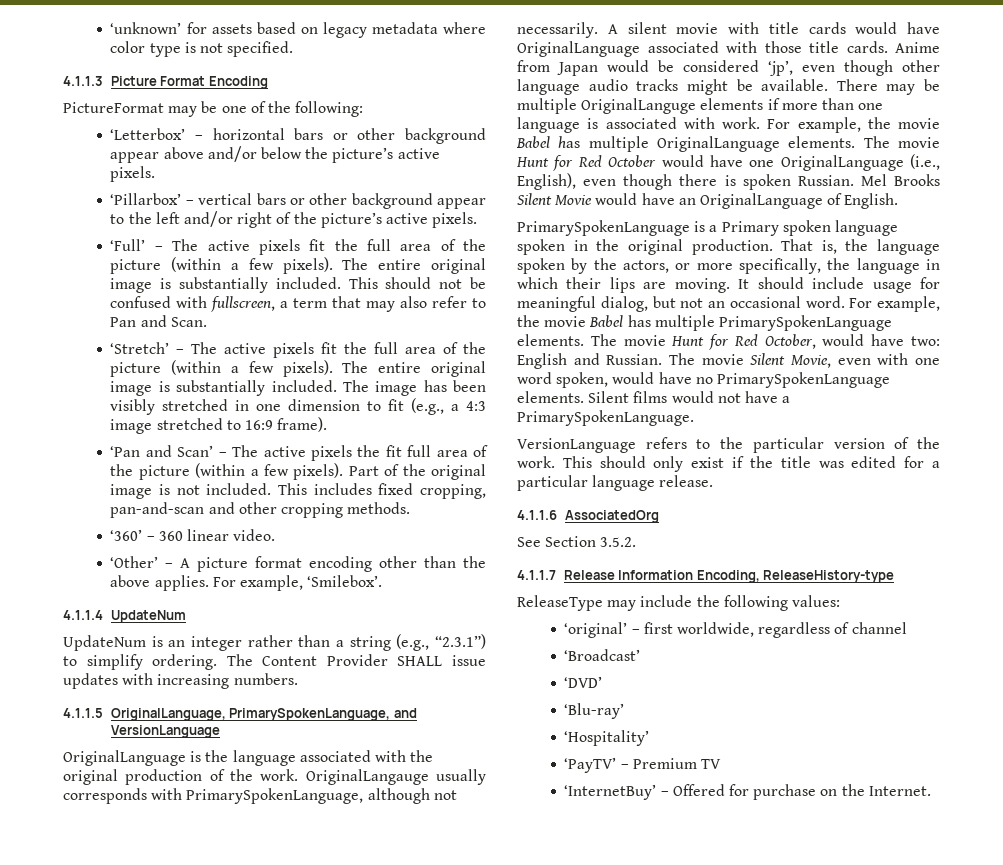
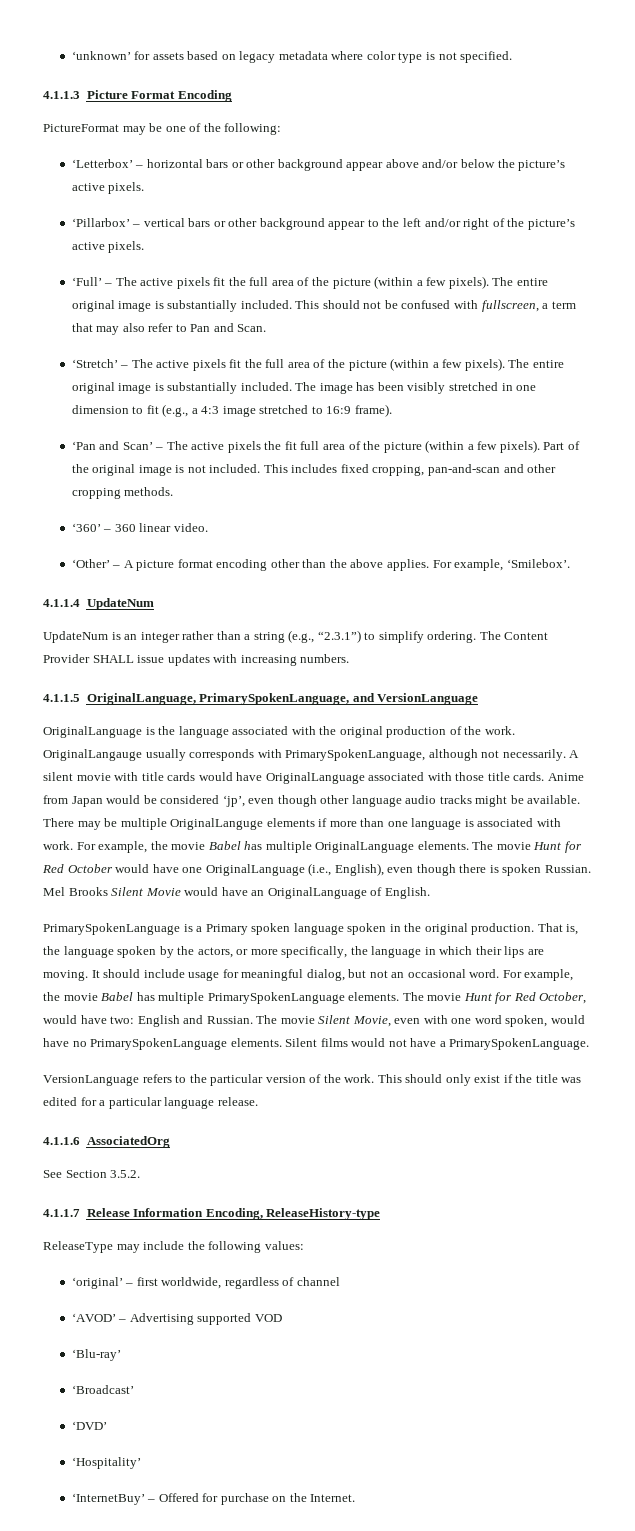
(907, 628) none -> [71,1313,282,1325] [71,1349,121,1361] // ‘AVOD’ – Advertising supported VOD // ‘Blu-ray’
[564,703,625,719] // ‘Blu-ray’ -> (107, 1425) none
[564,757,722,773] // ‘PayTV’ – Premium TV -> (141, 1463) none

